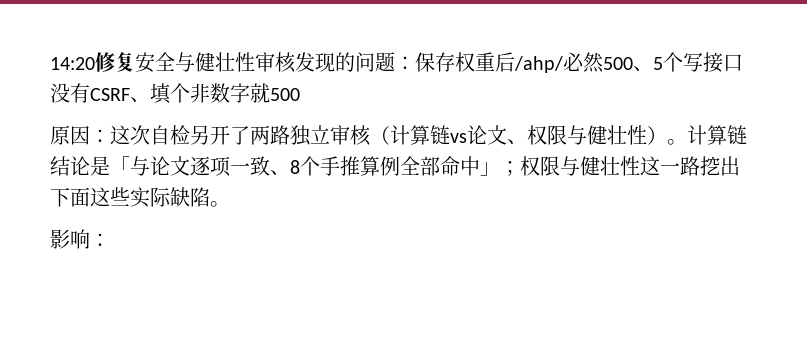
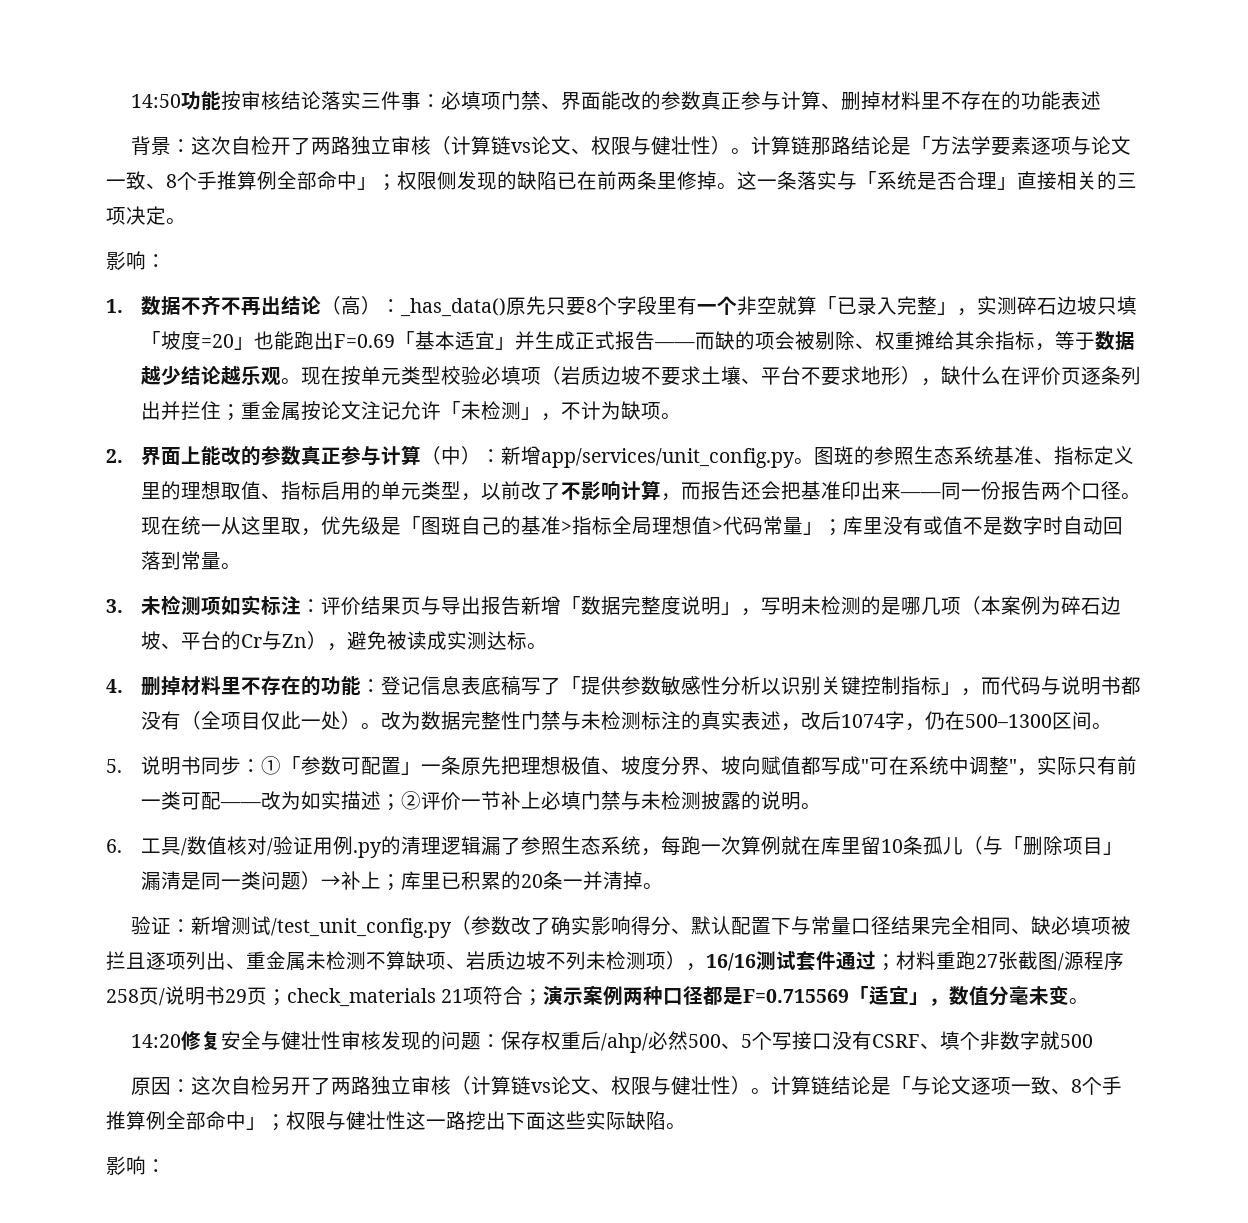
(50, 63) none -> [131,91,1102,111] [131,136,1132,156] [106,171,1137,191] [106,206,186,225] [106,251,166,270] [106,296,1137,317] [140,331,1135,351] [140,366,1141,386] [140,401,681,421] [106,445,1134,468] [140,480,1141,501] [140,516,1123,536] [140,551,241,570] [106,595,1121,616] [140,631,547,651] [106,676,1141,696] [140,711,1112,731] [106,756,1137,776] [140,791,821,811] [106,836,1123,858] [140,871,663,891] [131,916,1132,938] [106,951,1124,971] [106,985,1090,1007] 14:50功能按审核结论落实三件事：必填项门禁、界面能改的参数真正参与计算、删掉材料里不存在的功能表述 // 背景：这次自检开了两路独立审核（计算链vs论文、权限与健壮性）。计算链那路结论是「方法学要素逐项与论文一致、8个手推算例全部命中」；权限侧发现的缺陷已在前两条里修掉。这一条落实与「系统是否合理」直接相关的三项决定。 // 影响： // 1.数据不齐不再出结论（高）：_has_data()原先只要8个字段里有一个非空就算「已录入完整」，实测碎石边坡只填「坡度=20」也能跑出F=0.69「基本适宜」并生成正式报告——而缺的项会被剔除、权重摊给其余指标，等于数据越少结论越乐观。现在按单元类型校验必填项（岩质边坡不要求土壤、平台不要求地形），缺什么在评价页逐条列出并拦住；重金属按论文注记允许「未检测」，不计为缺项。 // 2.界面上能改的参数真正参与计算（中）：新增app/services/unit_config.py。图斑的参照生态系统基准、指标定义里的理想取值、指标启用的单元类型，以前改了不影响计算，而报告还会把基准印出来——同一份报告两个口径。现在统一从这里取，优先级是「图斑自己的基准>指标全局理想值>代码常量」；库里没有或值不是数字时自动回落到常量。 // 3.未检测项如实标注：评价结果页与导出报告新增「数据完整度说明」，写明未检测的是哪几项（本案例为碎石边坡、平台的Cr与Zn），避免被读成实测达标。 // 4.删掉材料里不存在的功能：登记信息表底稿写了「提供参数敏感性分析以识别关键控制指标」，而代码与说明书都没有（全项目仅此一处）。改为数据完整性门禁与未检测标注的真实表述，改后1074字，仍在500–1300区间。 // 5.说明书同步：①「参数可配置」一条原先把理想极值、坡度分界、坡向赋值都写成"可在系统中调整"，实际只有前一类可配——改为如实描述；②评价一节补上必填门禁与未检测披露的说明。 // 6.工具/数值核对/验证用例.py的清理逻辑漏了参照生态系统，每跑一次算例就在库里留10条孤儿（与「删除项目」漏清是同一类问题）→补上；库里已积累的20条一并清掉。 // 验证：新增测试/test_unit_config.py（参数改了确实影响得分、默认配置下与常量口径结果完全相同、缺必填项被拦且逐项列出、重金属未检测不算缺项、岩质边坡不列未检测项），16/16测试套件通过；材料重跑27张截图/源程序258页/说明书29页；check_materials 21项符合；演示案例两种口径都是F=0.715569「适宜」，数值分毫未变。 //

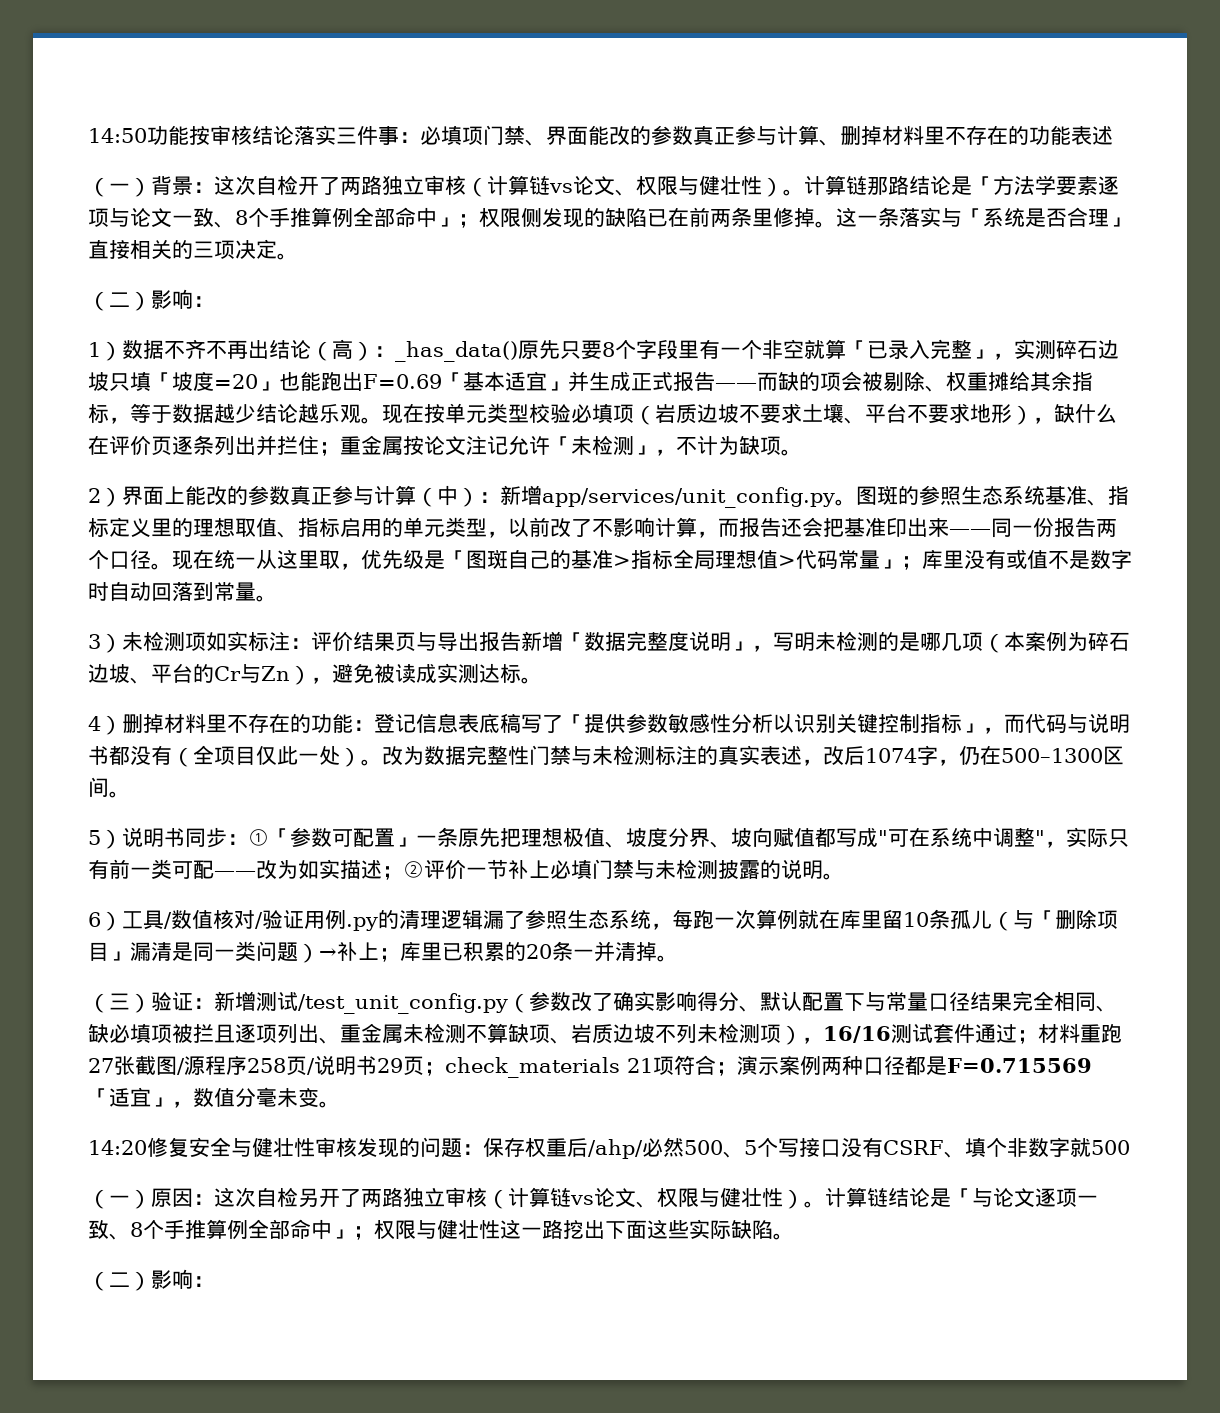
(1102, 100) none -> [88,177,151,197] （一）
(186, 221) none -> [88,291,151,311] （二）
[106,299,123,313] 1. -> [88,341,122,361] 1）
[106,449,123,463] 2. -> [88,487,122,507] 2）
[106,599,123,613] 3. -> [88,633,122,653] 3）
[106,679,123,693] 4. -> [88,715,122,735] 4）
[106,759,122,773] 5. -> [88,829,122,849] 5）
[106,839,122,853] 6. -> [88,911,122,931] 6）
(663, 886) none -> [88,993,151,1013] （三）
(1094, 1041) none -> [88,1189,151,1209] （一）
(686, 1126) none -> [88,1271,151,1291] （二）

